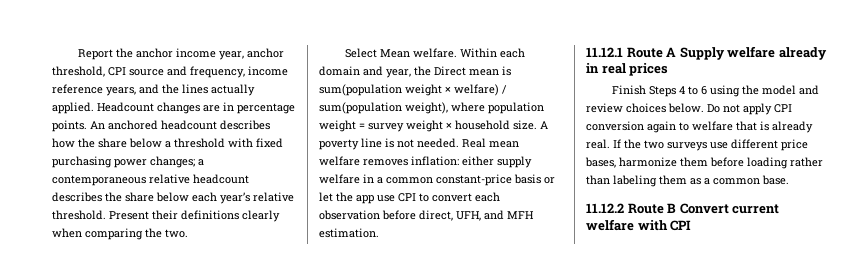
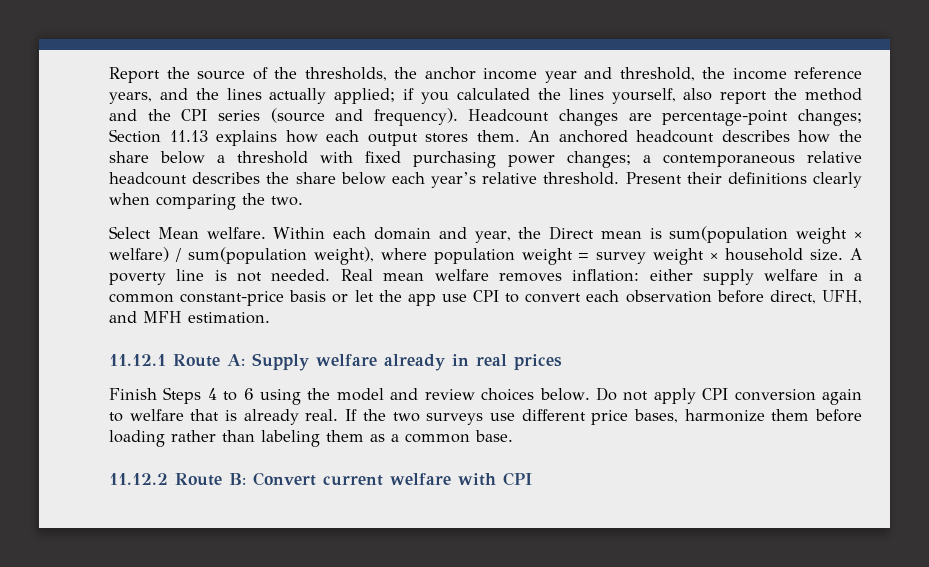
[136,48,285,60] [52,66,245,78] anchor income year, anchor threshold, CPI source and frequency, -> [197,67,725,83] source of the thresholds, the anchor income year and threshold, the
[52,102,295,114] [52,120,87,132] applied. Headcount changes are in percentage points. -> [334,88,863,104] [109,108,862,126] [109,129,520,146] applied; if you calculated the lines yourself, also report the method and the CPI series (source and frequency). Headcount changes are percentage-point changes; Section 11.13 explains how each output stores them.
[666,47,677,57] A -> [227,354,245,366] A:
[667,203,677,213] B -> [229,473,246,485] B:

